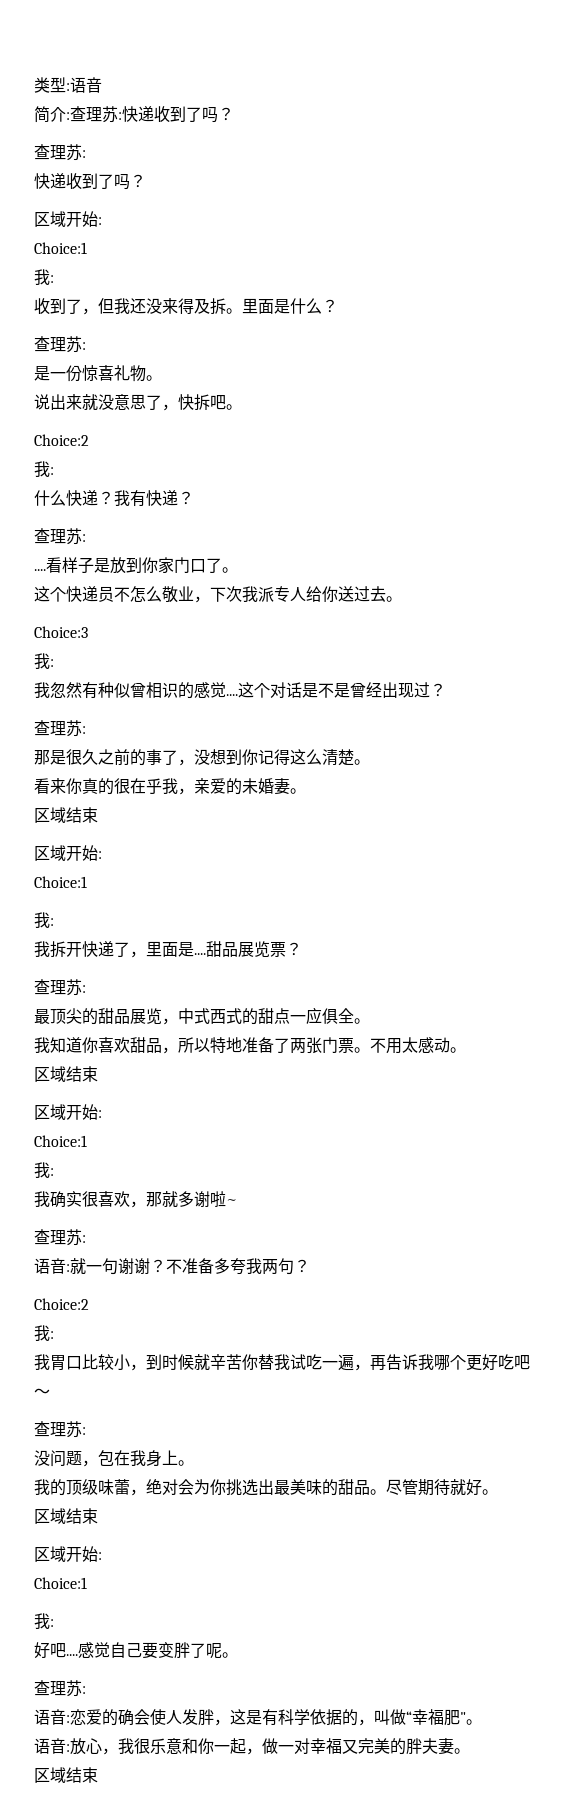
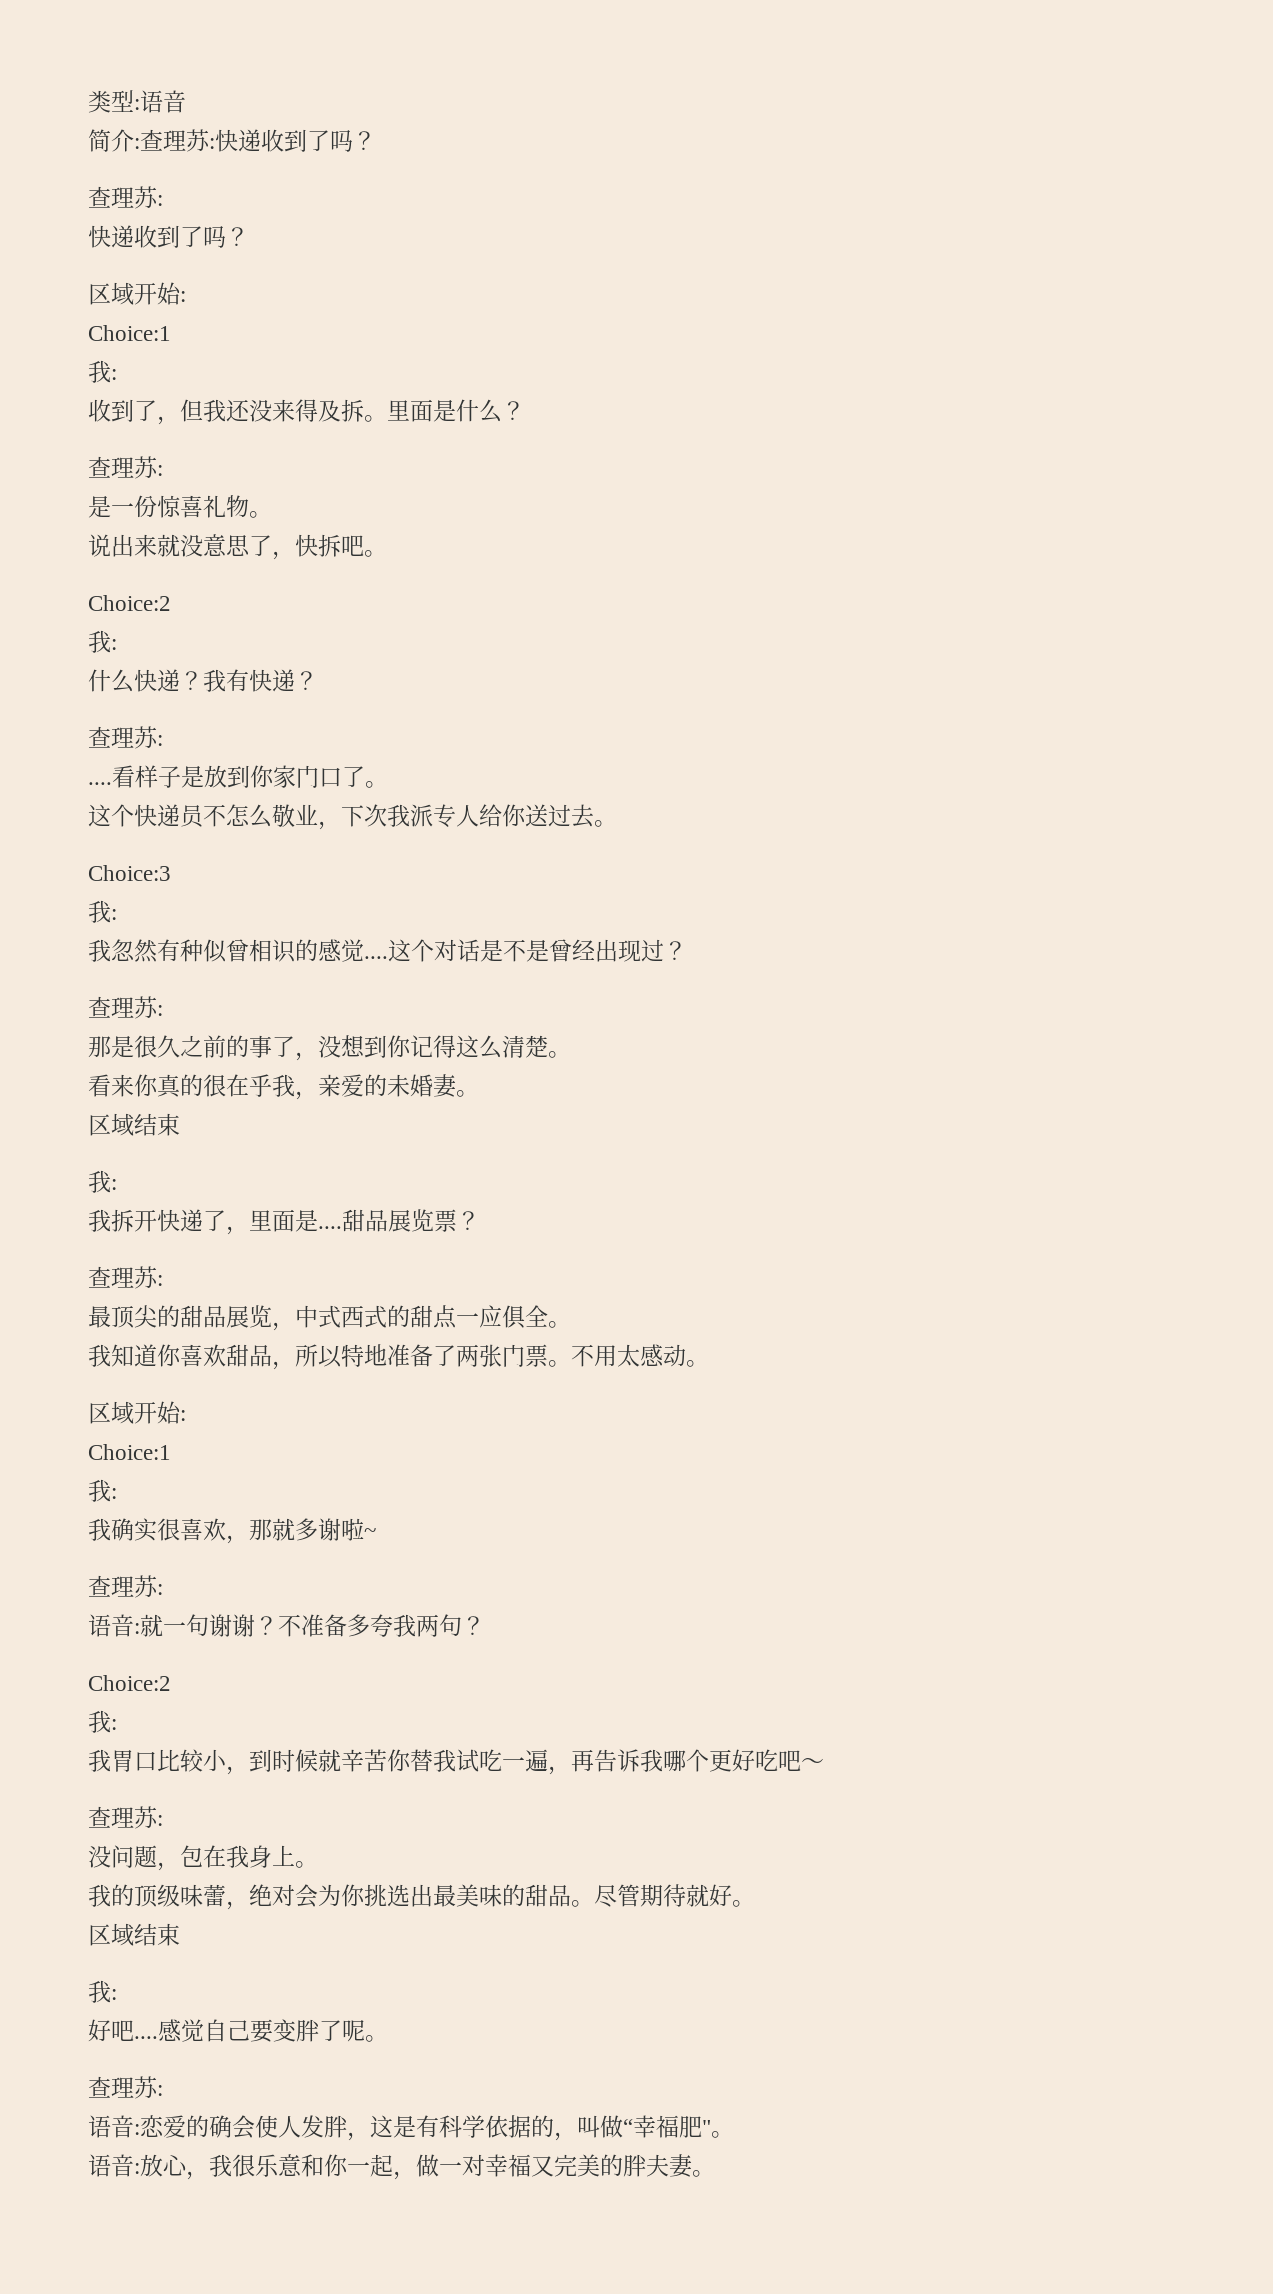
[34,845,102,861] [34,876,87,888] // 区域开始: // Choice:1 -> (180, 1124) none
[34,1066,98,1082] // 区域结束 -> (709, 1363) none
[34,1546,102,1562] [34,1577,87,1589] // 区域开始: // Choice:1 -> (180, 1934) none
[34,1767,98,1783] // 区域结束 -> (715, 2173) none

